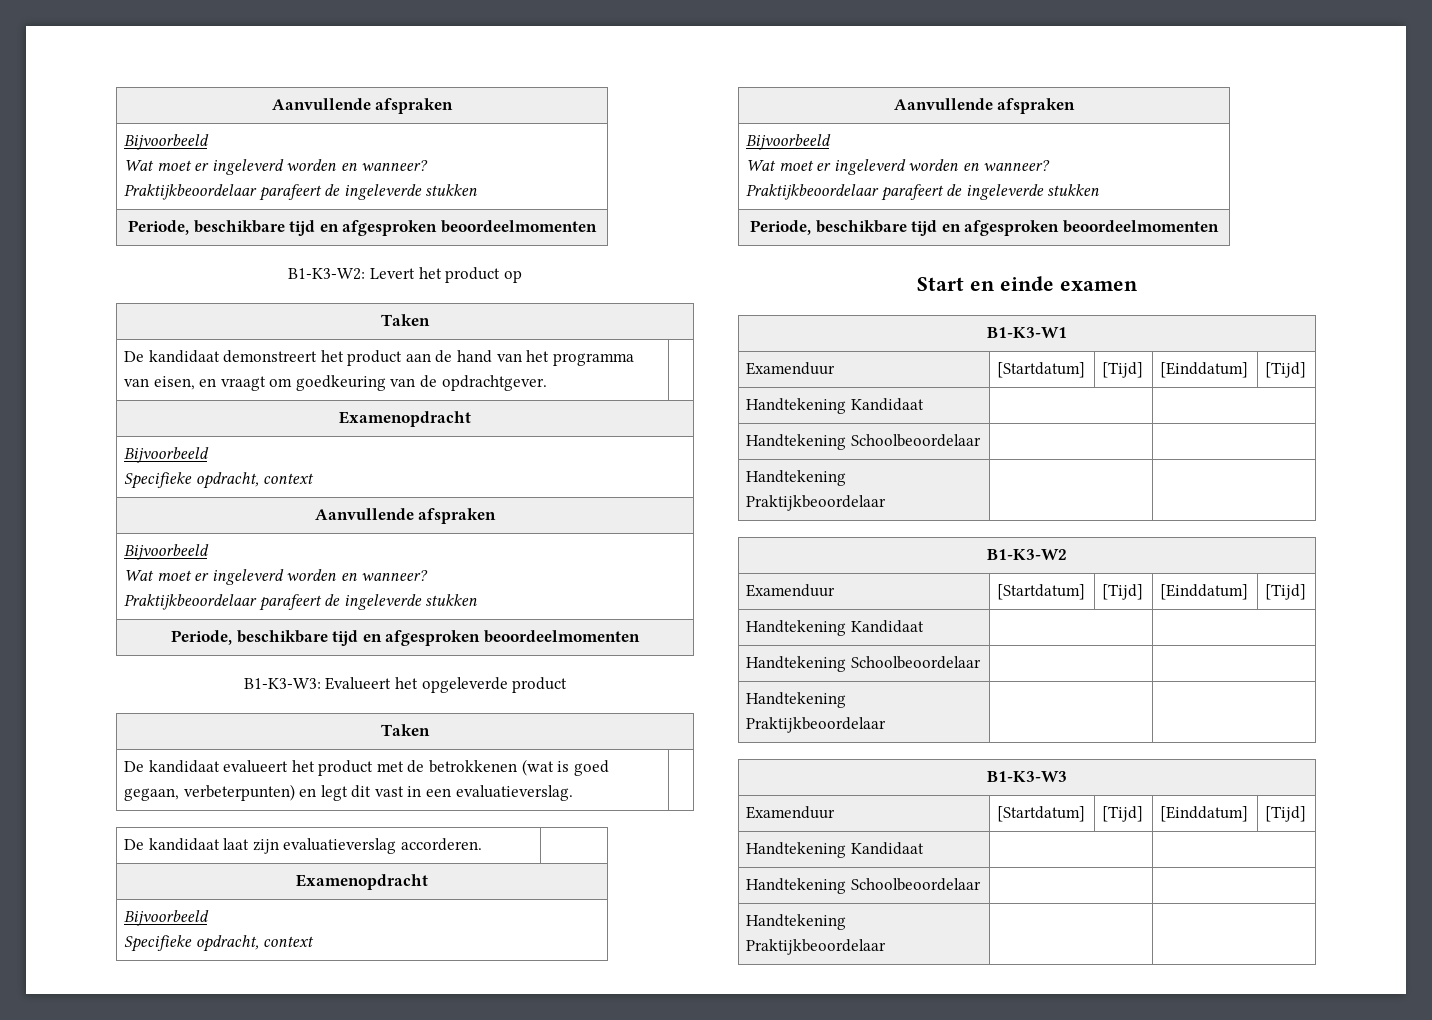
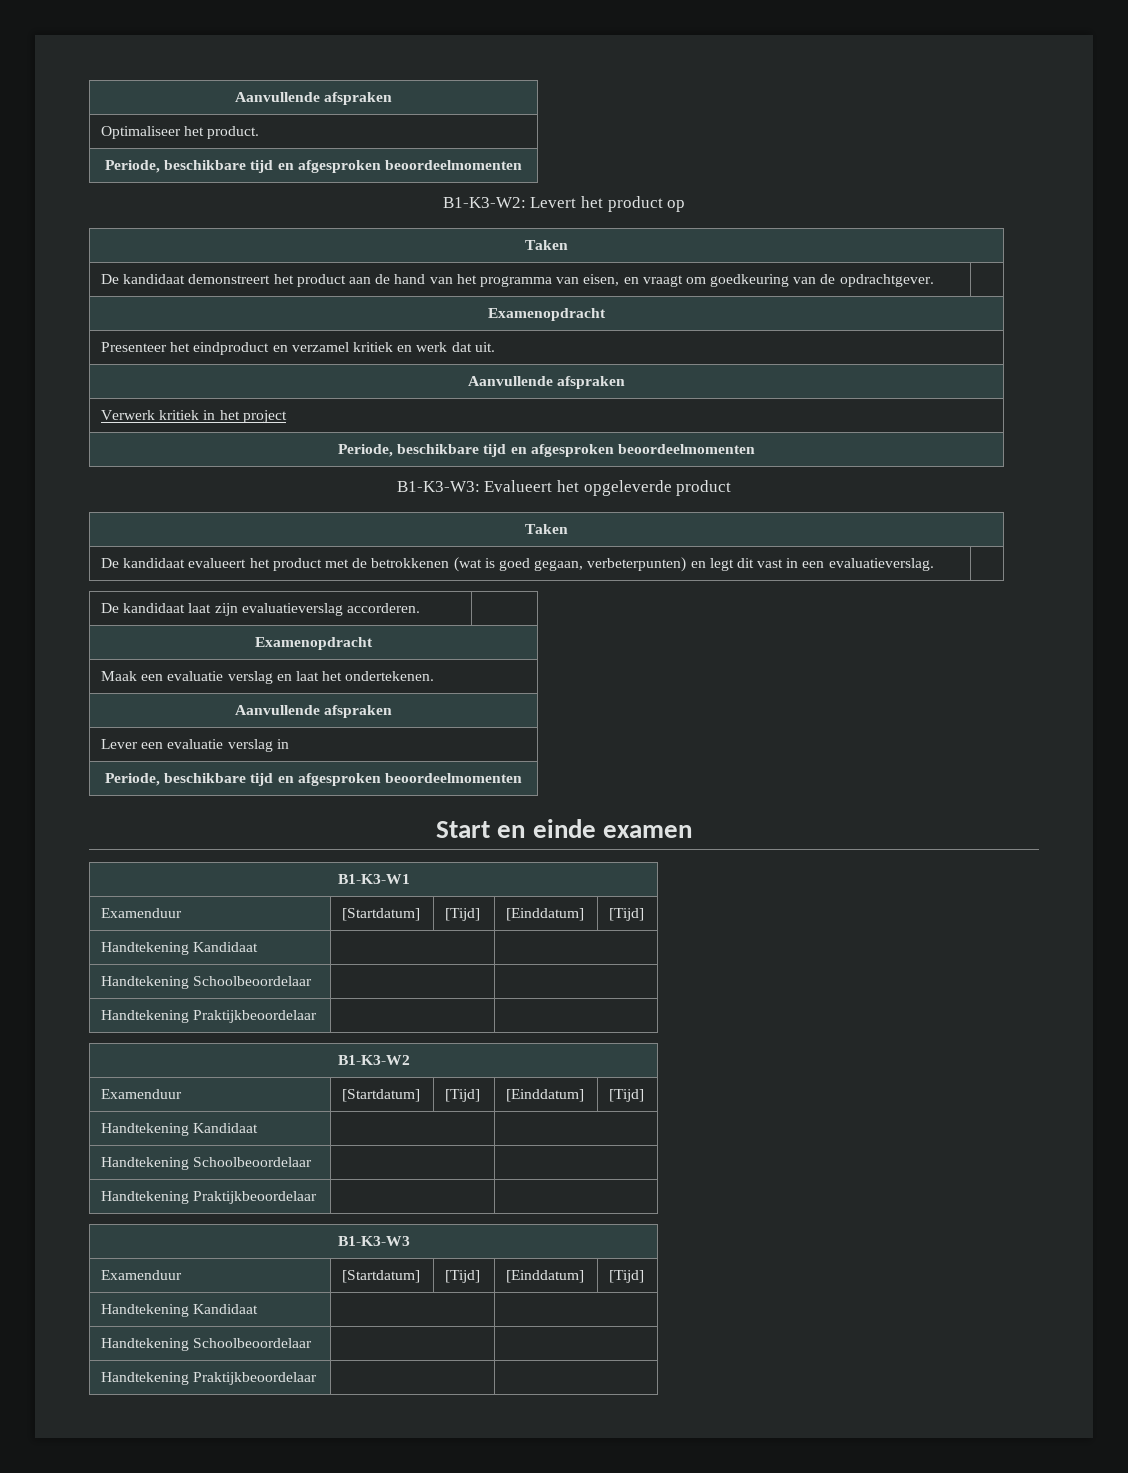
[271,98,454,114] [123,134,209,150] [123,159,429,175] [123,184,478,201] Aanvullende afspraken // Bijvoorbeeld // Wat moet er ingeleverd worden en wanneer? // Praktijkbeoordelaar parafeert de ingeleverde stukken -> [234,92,393,105] [101,126,260,139] Aanvullende afspraken // Optimaliseer het product.
[123,447,209,463] [123,472,315,489] [314,508,497,524] [123,544,209,560] [123,569,429,585] [123,594,478,611] Bijvoorbeeld // Specifieke opdracht, context // Aanvullende afspraken // Bijvoorbeeld // Wat moet er ingeleverd worden en wanneer? // Praktijkbeoordelaar parafeert de ingeleverde stukken -> [101,342,495,355] [467,376,626,389] [101,410,287,423] Presenteer het eindproduct en verzamel kritiek en werk dat uit. // Aanvullende afspraken // Verwerk kritiek in het project
[123,910,209,926] [123,935,315,952] [893,98,1076,114] [745,134,831,150] [745,159,1051,175] [745,184,1100,201] Bijvoorbeeld // Specifieke opdracht, context // Aanvullende afspraken // Bijvoorbeeld // Wat moet er ingeleverd worden en wanneer? // Praktijkbeoordelaar parafeert de ingeleverde stukken -> [101,671,435,684] [234,705,393,718] [101,739,289,752] Maak een evaluatie verslag en laat het ondertekenen. // Aanvullende afspraken // Lever een evaluatie verslag in

